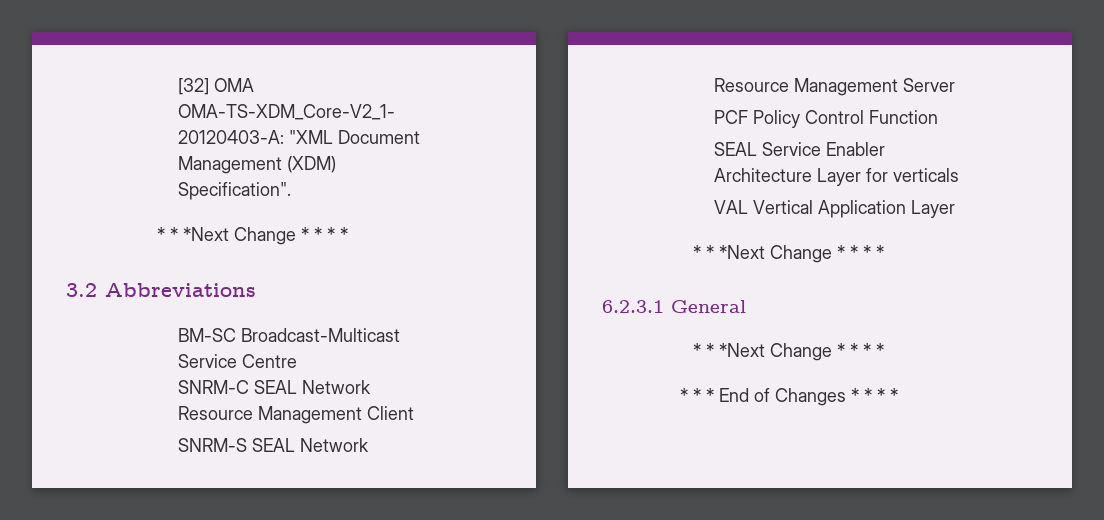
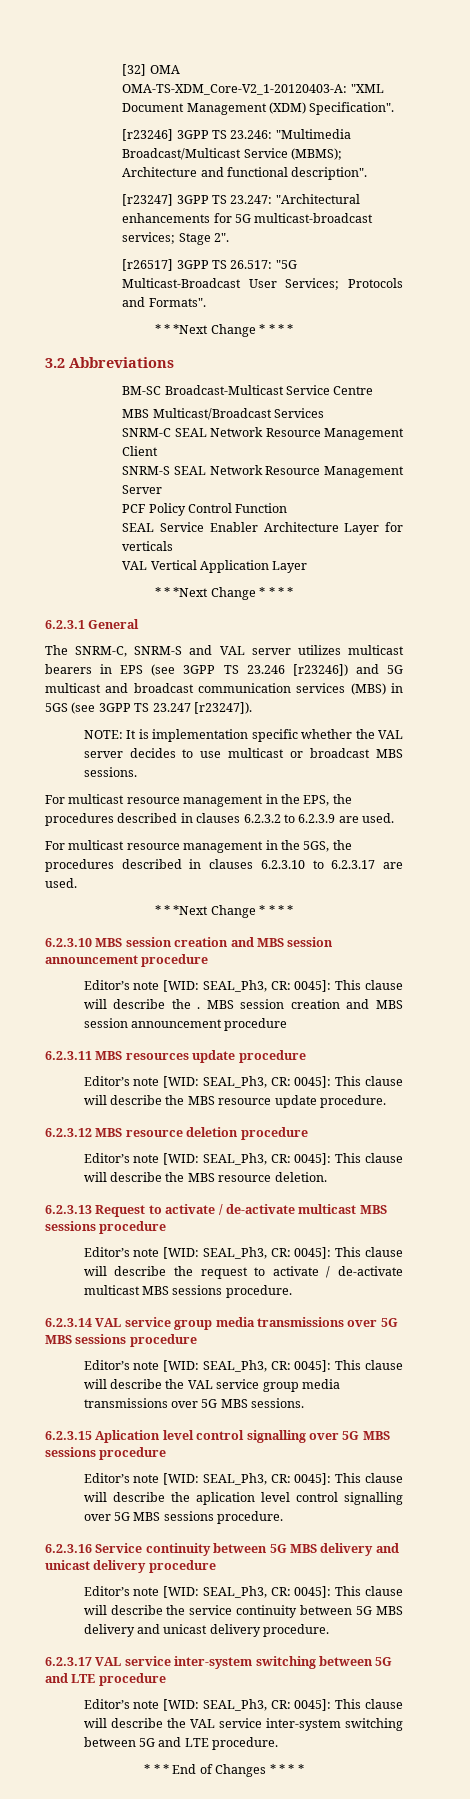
(291, 191) none -> [122,129,351,141] [122,148,343,160] [122,167,368,180] [122,194,360,206] [122,213,374,223] [122,232,230,245] [122,259,297,271] [122,278,403,290] [122,297,206,307] // [r23246] 3GPP TS 23.246: "Multimedia Broadcast/Multicast Service (MBMS); Architecture and functional description". // [r23247] 3GPP TS 23.247: "Architectural enhancements for 5G multicast-broadcast services; Stage 2". // [r26517] 3GPP TS 26.517: "5G Multicast-Broadcast User Services; Protocols and Formats".
(297, 361) none -> [122,408,325,420] // MBS Multicast/Broadcast Services
[693,343,884,361] // * * *Next Change * * * * -> [45,645,404,657] [45,664,403,676] [45,683,403,695] [45,702,252,714] [83,729,403,742] [83,748,403,758] [83,767,137,777] [45,794,352,807] [45,813,394,826] [45,840,352,853] [45,859,404,872] [45,878,77,888] [154,905,294,918] [45,937,334,947] [45,954,209,967] [83,980,403,992] [83,999,403,1009] [83,1018,288,1031] [45,1050,306,1063] [83,1076,403,1088] [83,1095,386,1108] [45,1127,308,1140] [83,1153,403,1165] [83,1172,327,1182] [45,1204,387,1217] [45,1221,167,1234] [83,1247,403,1259] [83,1266,403,1279] [83,1285,292,1298] [45,1317,398,1330] [45,1334,197,1347] [83,1360,403,1372] [83,1379,340,1392] [83,1398,305,1408] [45,1430,390,1443] [45,1447,167,1460] [83,1473,403,1485] [83,1492,403,1505] [83,1511,284,1524] [45,1543,399,1556] [45,1560,216,1573] [83,1586,403,1598] [83,1605,403,1618] [83,1624,330,1637] [45,1656,393,1669] [45,1673,166,1686] [83,1699,403,1711] [83,1718,403,1731] [83,1737,279,1750] // The SNRM-C, SNRM-S and VAL server utilizes multicast bearers in EPS (see 3GPP TS 23.246 [r23246]) and 5G multicast and broadcast communication services (MBS) in 5GS (see 3GPP TS 23.247 [r23247]). // NOTE: It is implementation specific whether the VAL server decides to use multicast or broadcast MBS sessions. // For multicast resource management in the EPS, the procedures described in clauses 6.2.3.2 to 6.2.3.9 are used. // For multicast resource management in the 5GS, the procedures described in clauses 6.2.3.10 to 6.2.3.17 are used. // * * *Next Change * * * * // 6.2.3.10 MBS session creation and MBS session announcement procedure // Editor’s note [WID: SEAL_Ph3, CR: 0045]: This clause will describe the . MBS session creation and MBS session announcement procedure // 6.2.3.11 MBS resources update procedure // Editor’s note [WID: SEAL_Ph3, CR: 0045]: This clause will describe the MBS resource update procedure. // 6.2.3.12 MBS resource deletion procedure // Editor’s note [WID: SEAL_Ph3, CR: 0045]: This clause will describe the MBS resource deletion. // 6.2.3.13 Request to activate / de-activate multicast MBS sessions procedure // Editor’s note [WID: SEAL_Ph3, CR: 0045]: This clause will describe the request to activate / de-activate multicast MBS sessions procedure. // 6.2.3.14 VAL service group media transmissions over 5G MBS sessions procedure // Editor’s note [WID: SEAL_Ph3, CR: 0045]: This clause will describe the VAL service group media transmissions over 5G MBS sessions. // 6.2.3.15 Aplication level control signalling over 5G MBS sessions procedure // Editor’s note [WID: SEAL_Ph3, CR: 0045]: This clause will describe the aplication level control signalling over 5G MBS sessions procedure. // 6.2.3.16 Service continuity between 5G MBS delivery and unicast delivery procedure // Editor’s note [WID: SEAL_Ph3, CR: 0045]: This clause will describe the service continuity between 5G MBS delivery and unicast delivery procedure. // 6.2.3.17 VAL service inter-system switching between 5G and LTE procedure // Editor’s note [WID: SEAL_Ph3, CR: 0045]: This clause will describe the VAL service inter-system switching between 5G and LTE procedure.

